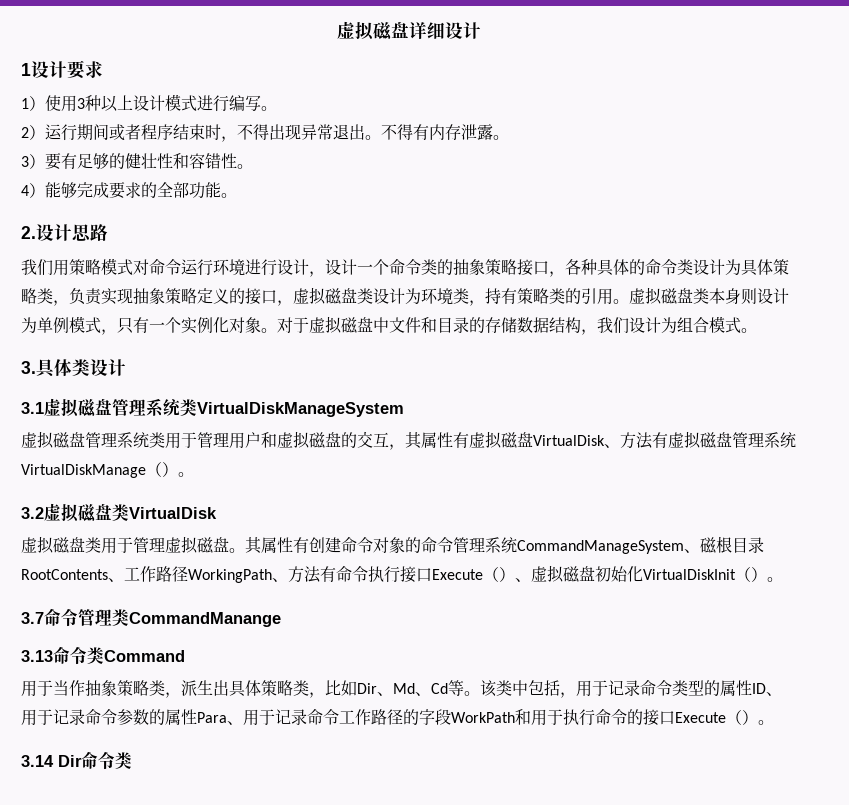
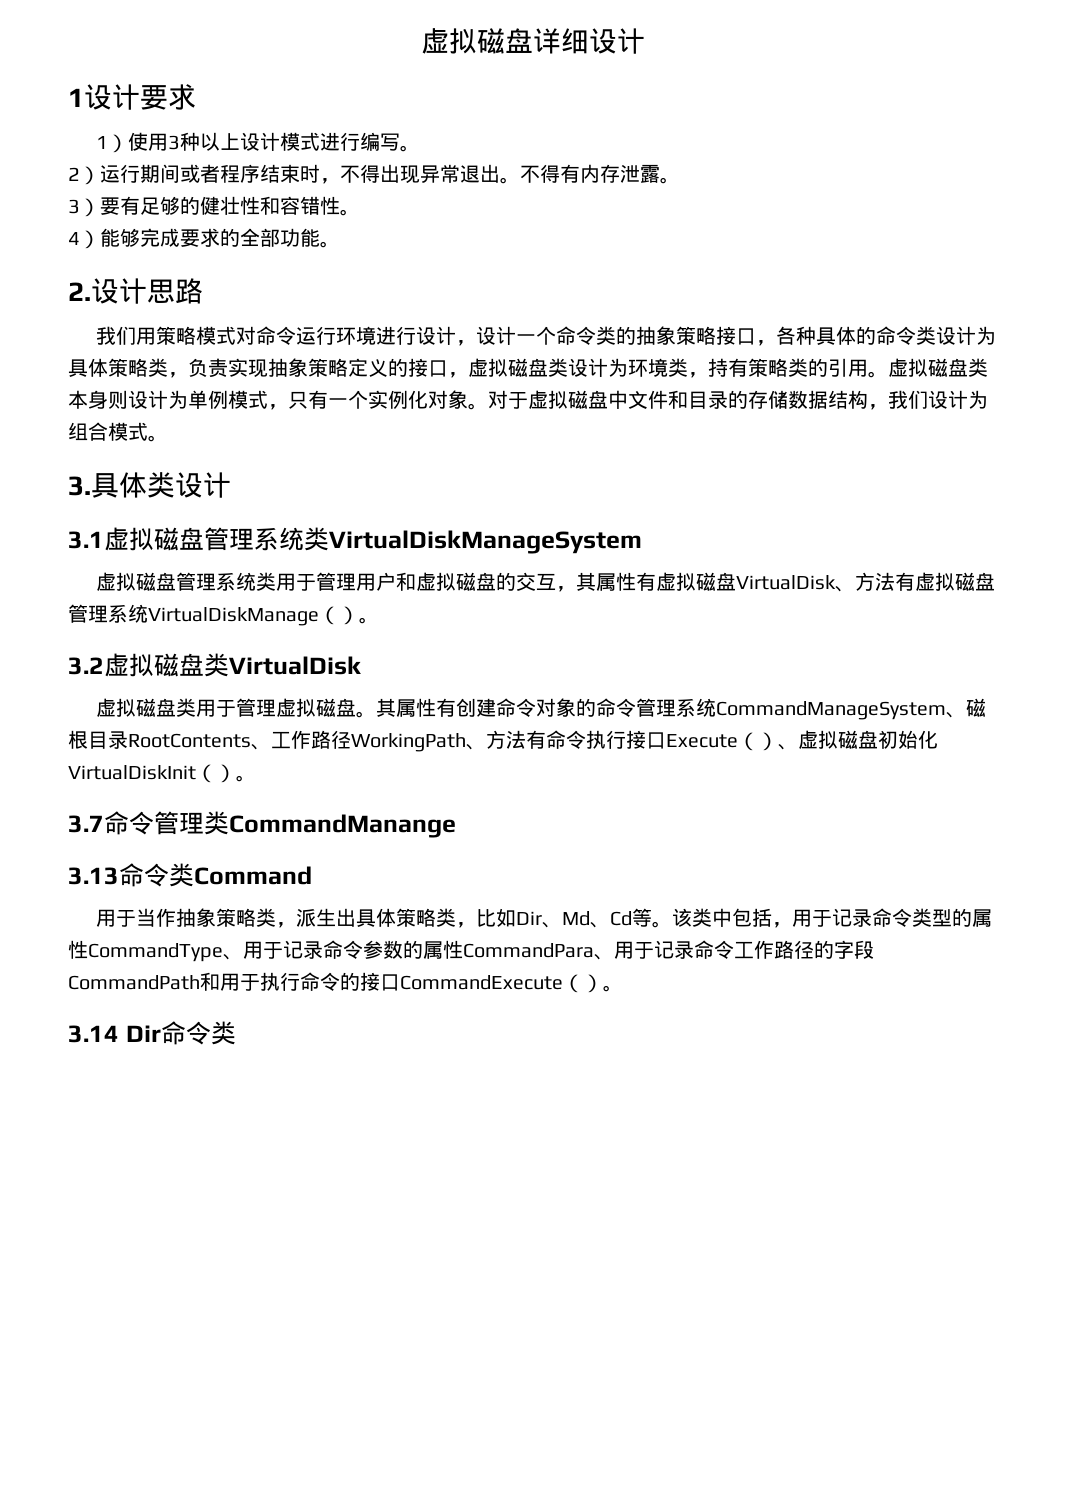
[752,683,766,694] ID -> [88,943,223,962] CommandType
[197,712,227,723] Para -> [463,943,594,958] CommandPara
[451,712,515,723] WorkPath -> [68,975,200,990] CommandPath
[675,712,726,723] Execute -> [400,975,563,990] CommandExecute

